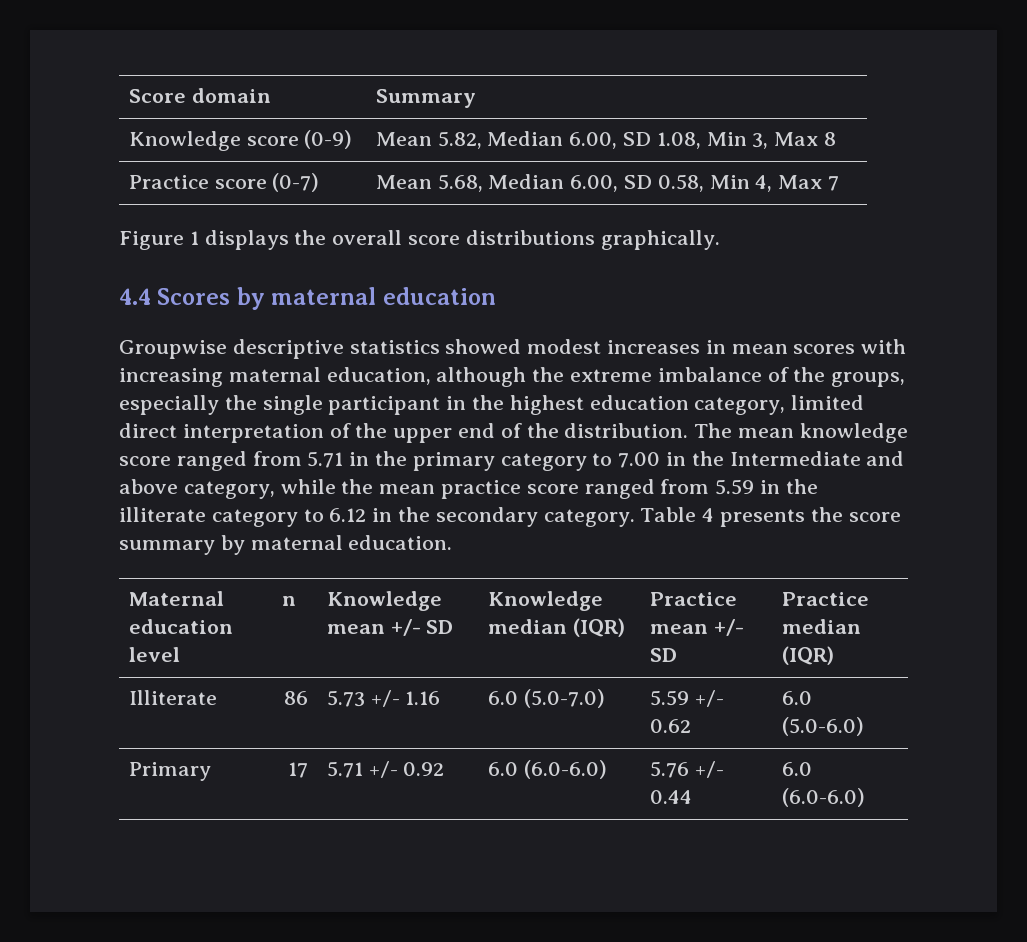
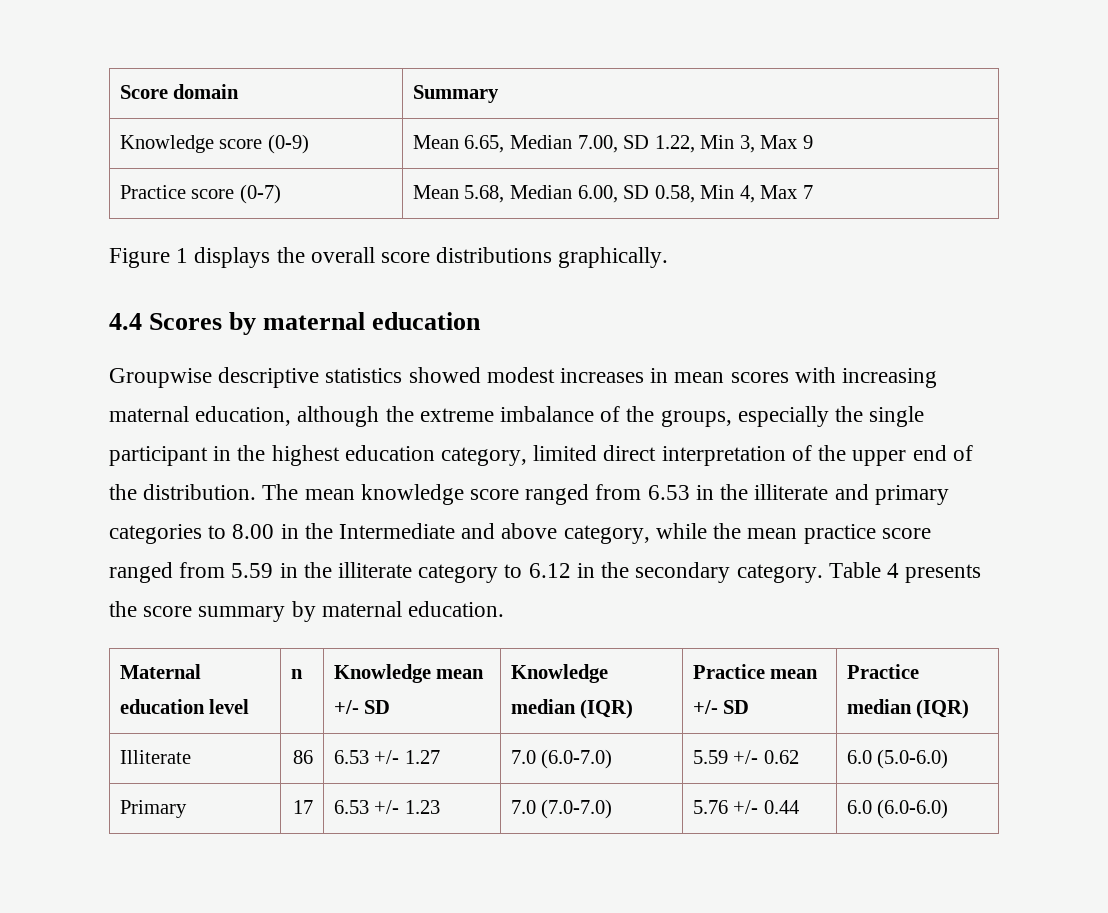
[437,131,701,149] 5.82, Median 6.00, SD 1.08, -> [464,135,695,153] 6.65, Median 7.00, SD 1.22,
[824,132,837,146] 8 -> [802,135,813,149] 9
[307,451,661,471] 5.71 in the primary category to 7.00 -> [647,484,949,505] [109,524,275,544] 6.53 in the illiterate and primary categories to 8.00
[326,690,441,707] [487,689,605,708] 5.73 +/- 1.16 | 6.0 (5.0-7.0) -> [333,750,441,764] [510,749,613,769] 6.53 +/- 1.27 | 7.0 (6.0-7.0)
[326,761,445,778] [487,760,607,779] 5.71 +/- 0.92 | 6.0 (6.0-6.0) -> [333,800,441,814] [510,799,613,819] 6.53 +/- 1.23 | 7.0 (7.0-7.0)

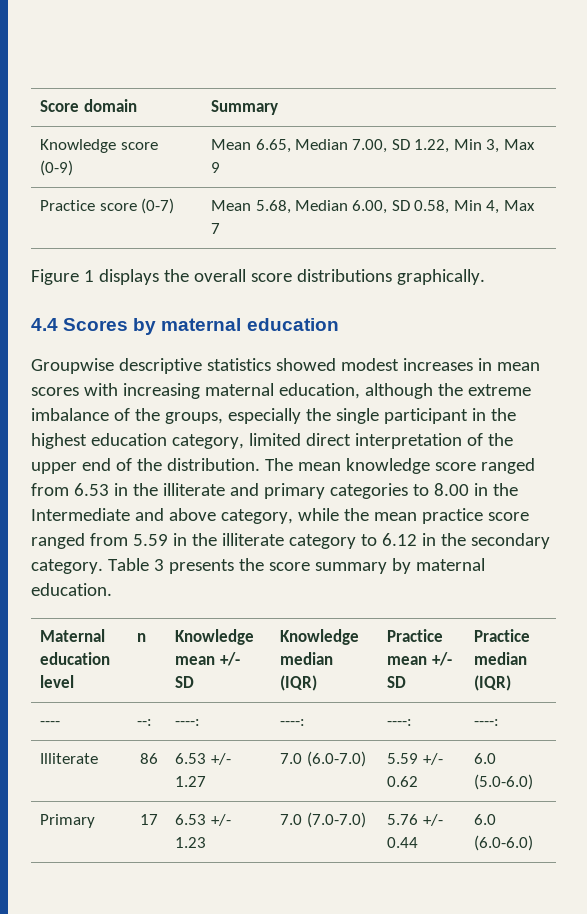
[886,563,899,578] 4 -> [153,559,164,571] 3
(970, 709) none -> [40,721,61,726] [137,719,153,726] [175,719,201,726] [280,719,306,726] [387,719,413,726] [474,719,500,726] // ---- | --: | ----: | ----: | ----: | ----:

